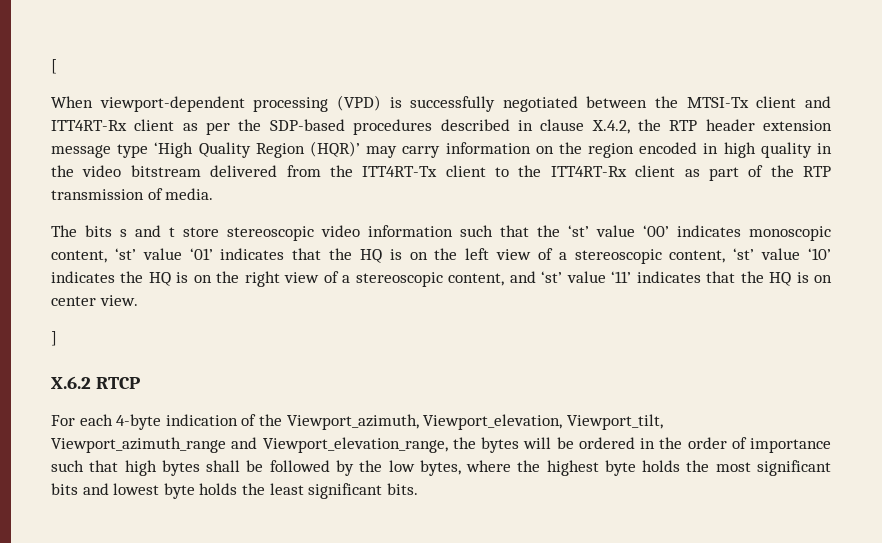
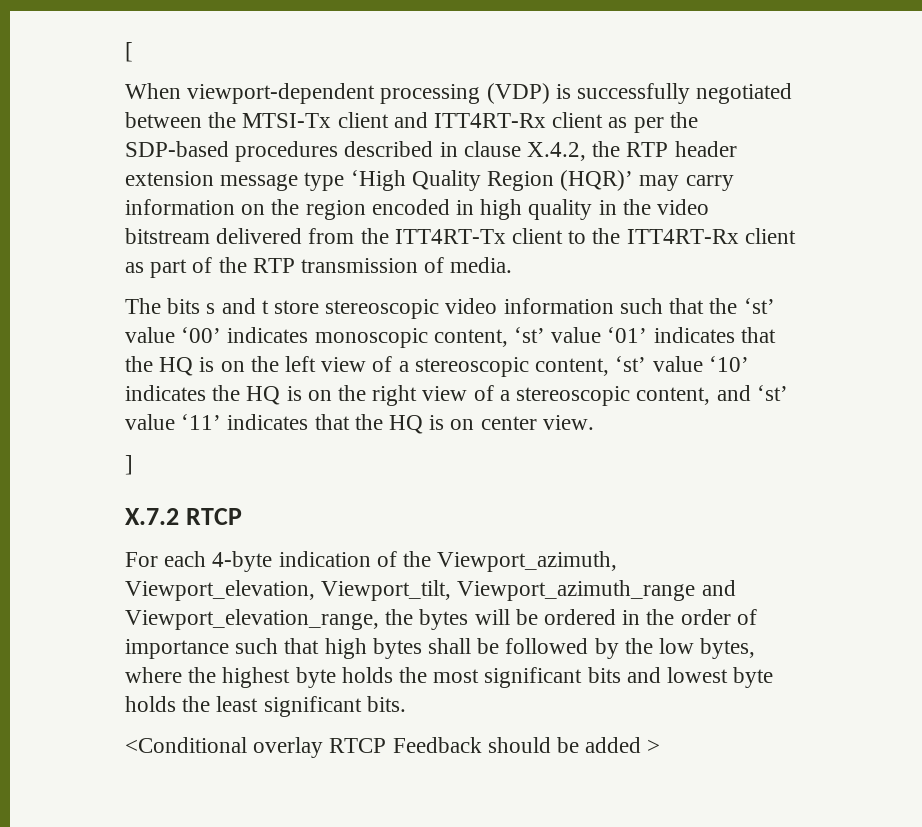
[336,95,381,111] (VPD) -> [486,83,550,104] (VDP)
[51,376,91,389] X.6.2 -> [125,508,179,525] X.7.2
(418, 489) none -> [125,737,661,758] // <Conditional overlay RTCP Feedback should be added >

